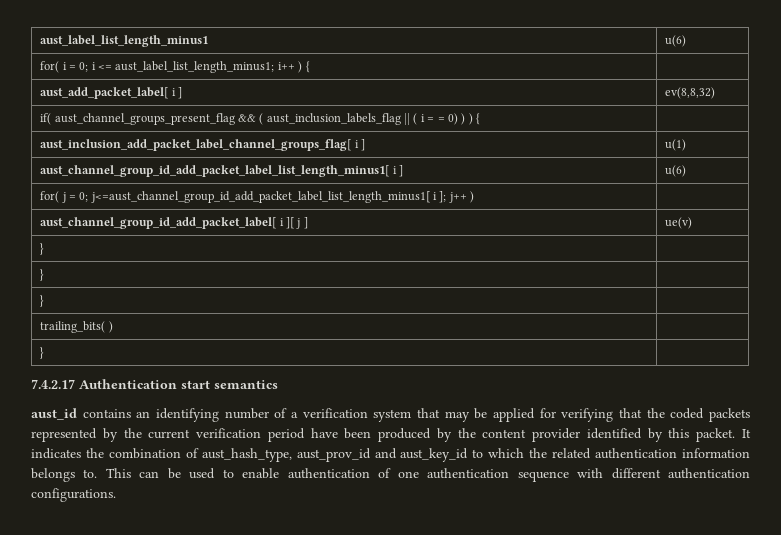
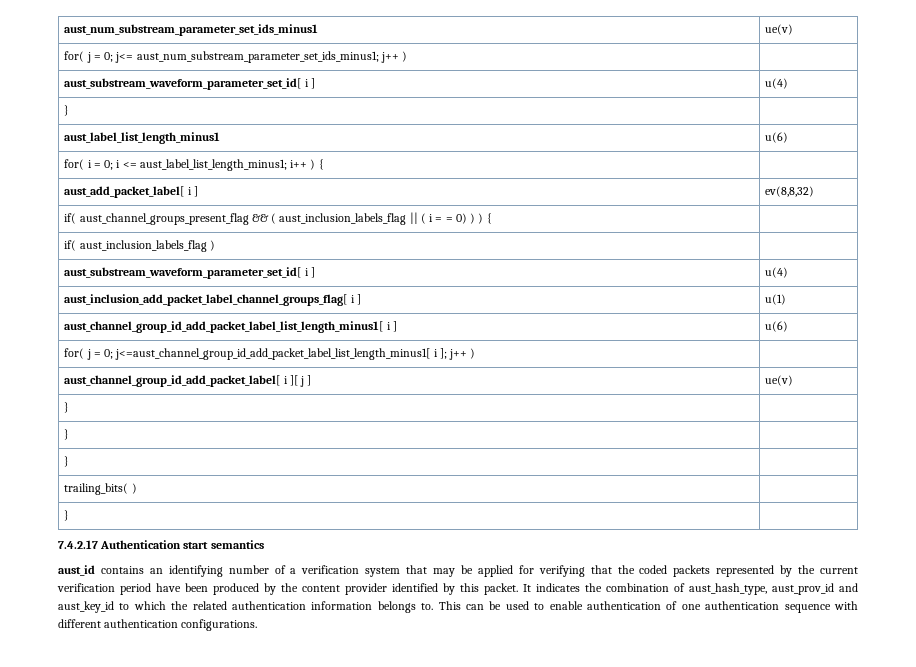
(40, 41) none -> [64,24,319,36] [765,24,794,35] [64,51,408,63] [64,78,315,90] [765,78,789,89] [64,105,70,116] aust_num_substream_parameter_set_ids_minus1 | ue(v) // for( j = 0; j<= aust_num_substream_parameter_set_ids_minus1; j++ ) | // aust_substream_waveform_parameter_set_id[ i ] | u(4) // } | //
(481, 119) none -> [64,240,215,252] [64,267,315,279] [765,267,789,278] // if( aust_inclusion_labels_flag ) | // aust_substream_waveform_parameter_set_id[ i ] | u(4)

